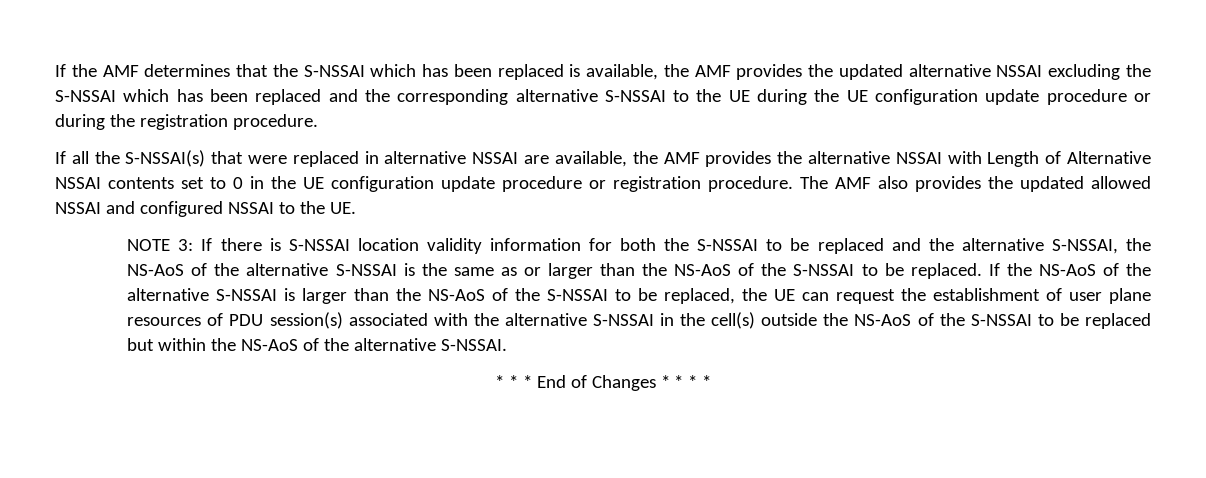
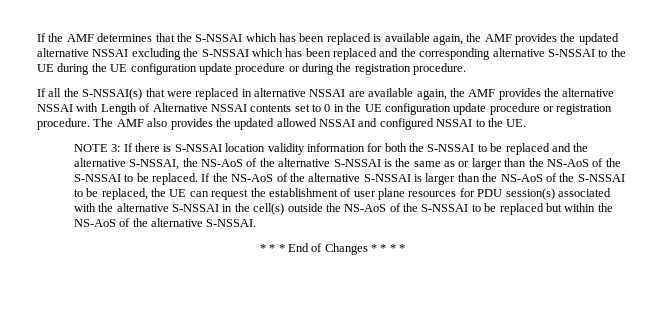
[586,64,659,80] available, -> [384,33,463,45] available again,
[554,151,627,167] available, -> [368,88,447,100] available again,
[207,313,224,326] of -> [459,188,475,197] for

